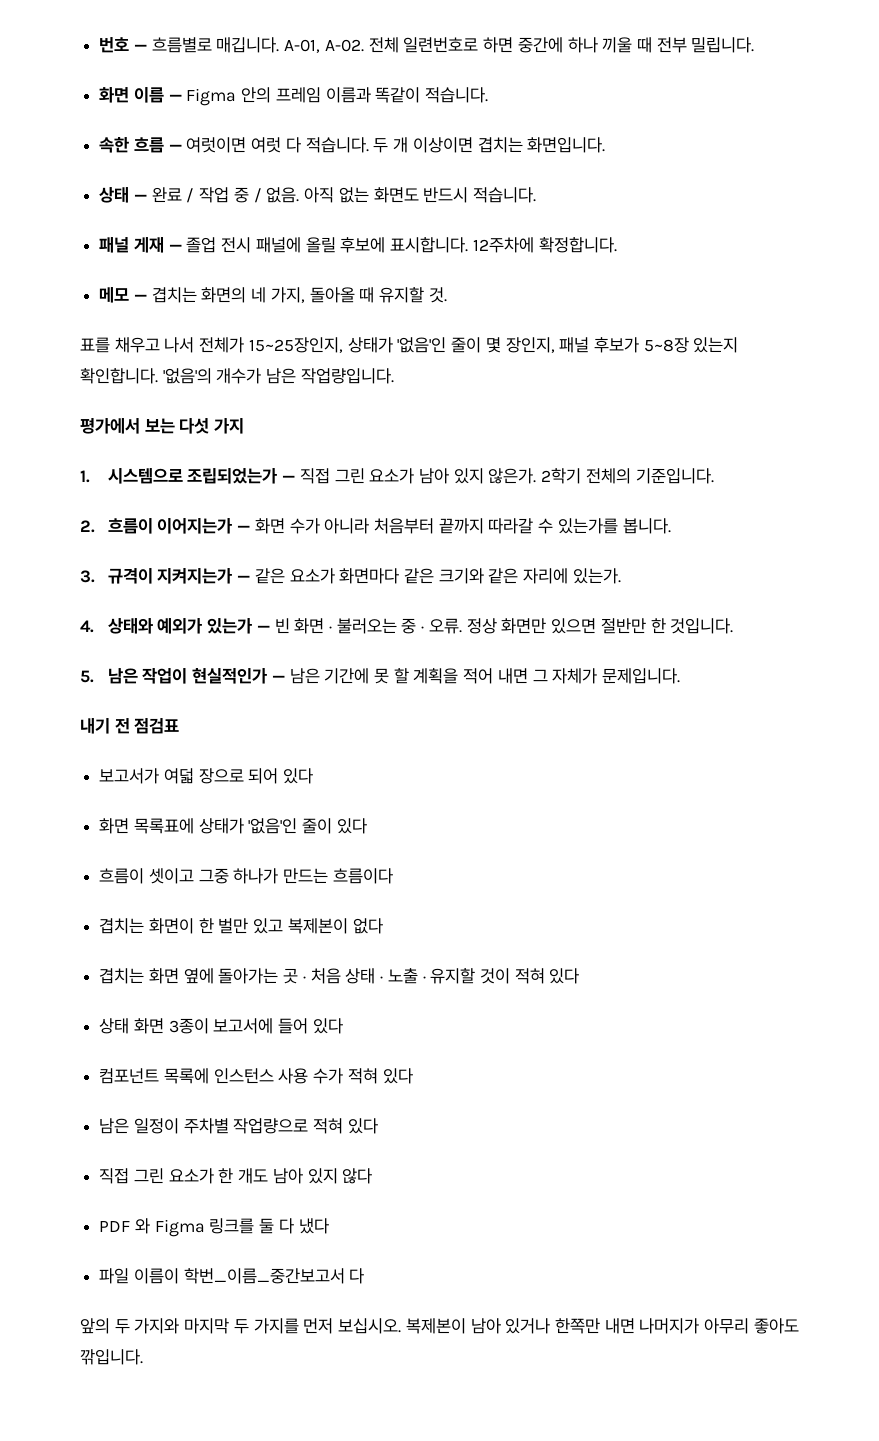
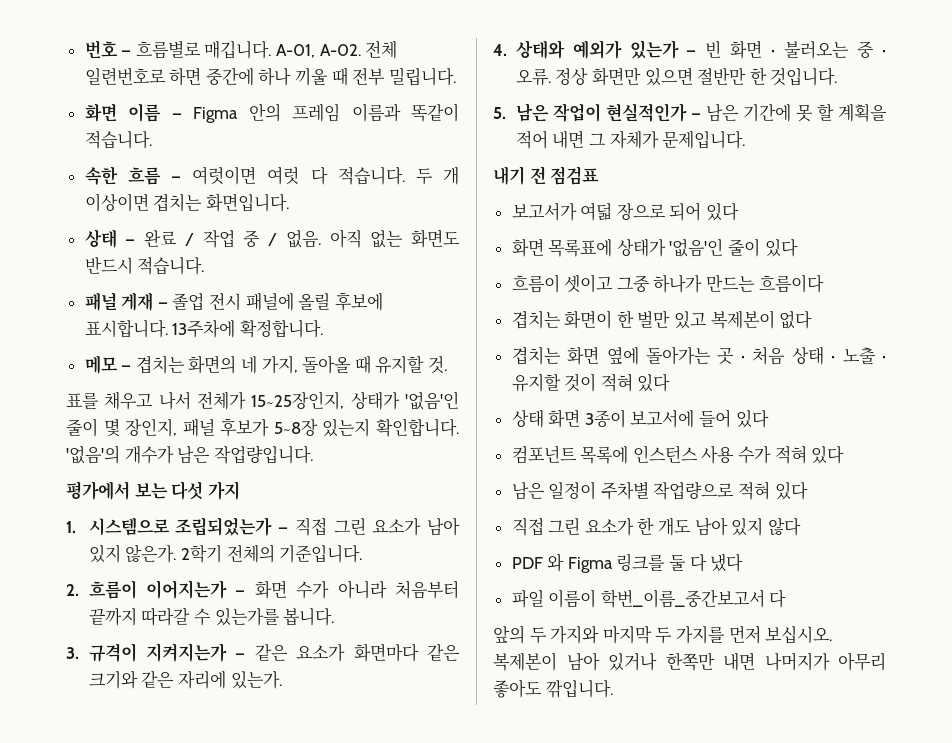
[472,237,534,253] 12주차에 -> [172,319,236,338] 13주차에

